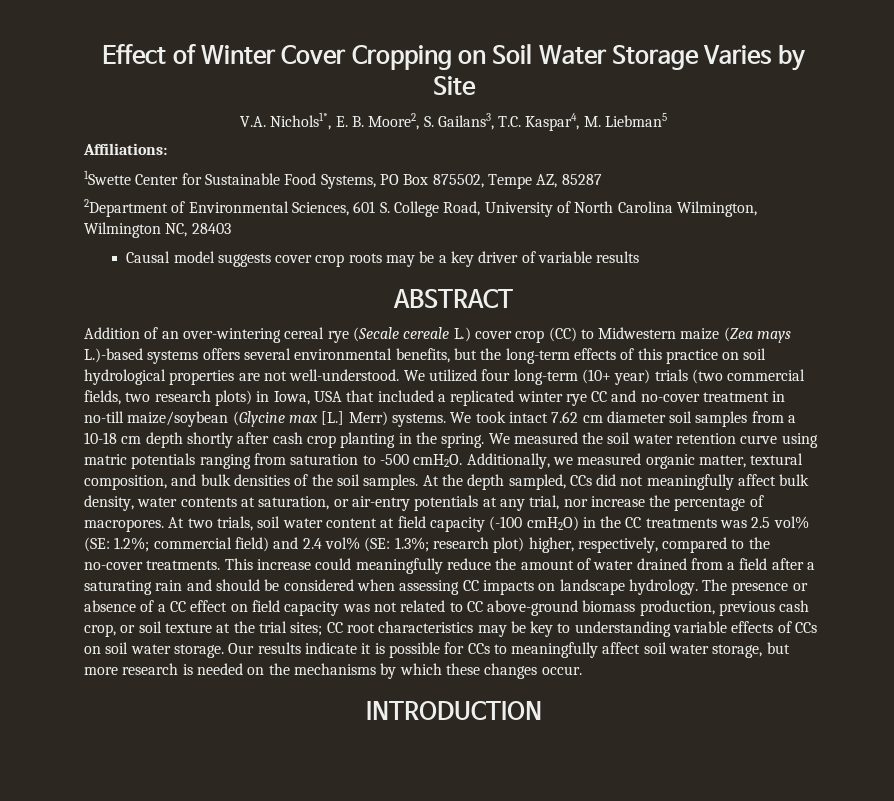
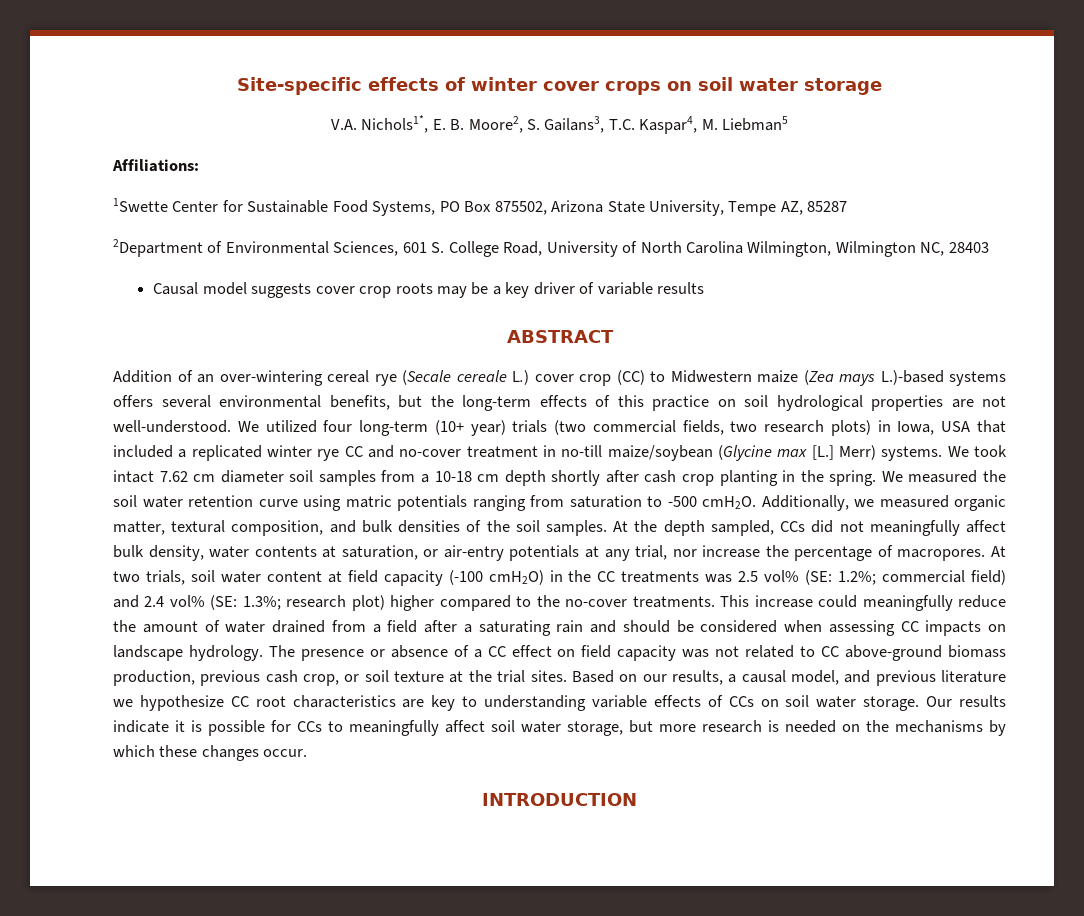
[102,44,805,71] [432,76,476,95] Effect of Winter Cover Cropping on Soil Water Storage Varies by Site -> [237,77,882,95] Site-specific effects of winter cover crops on soil water storage
(484, 181) none -> [551,200,725,216] Arizona State University,
[528,537,658,553] higher, respectively, -> [390,595,435,611] higher
[290,622,323,636] sites; -> [530,670,1007,686] [113,695,224,711] sites. Based on our results, a causal model, and previous literature we hypothesize
[477,621,526,637] may be -> [402,699,425,708] are

